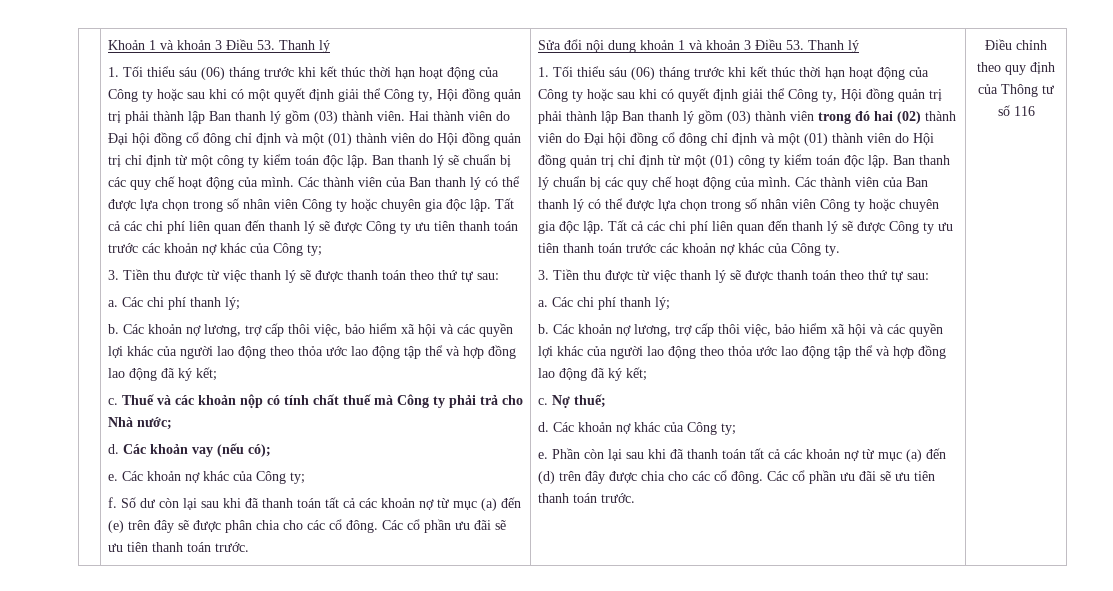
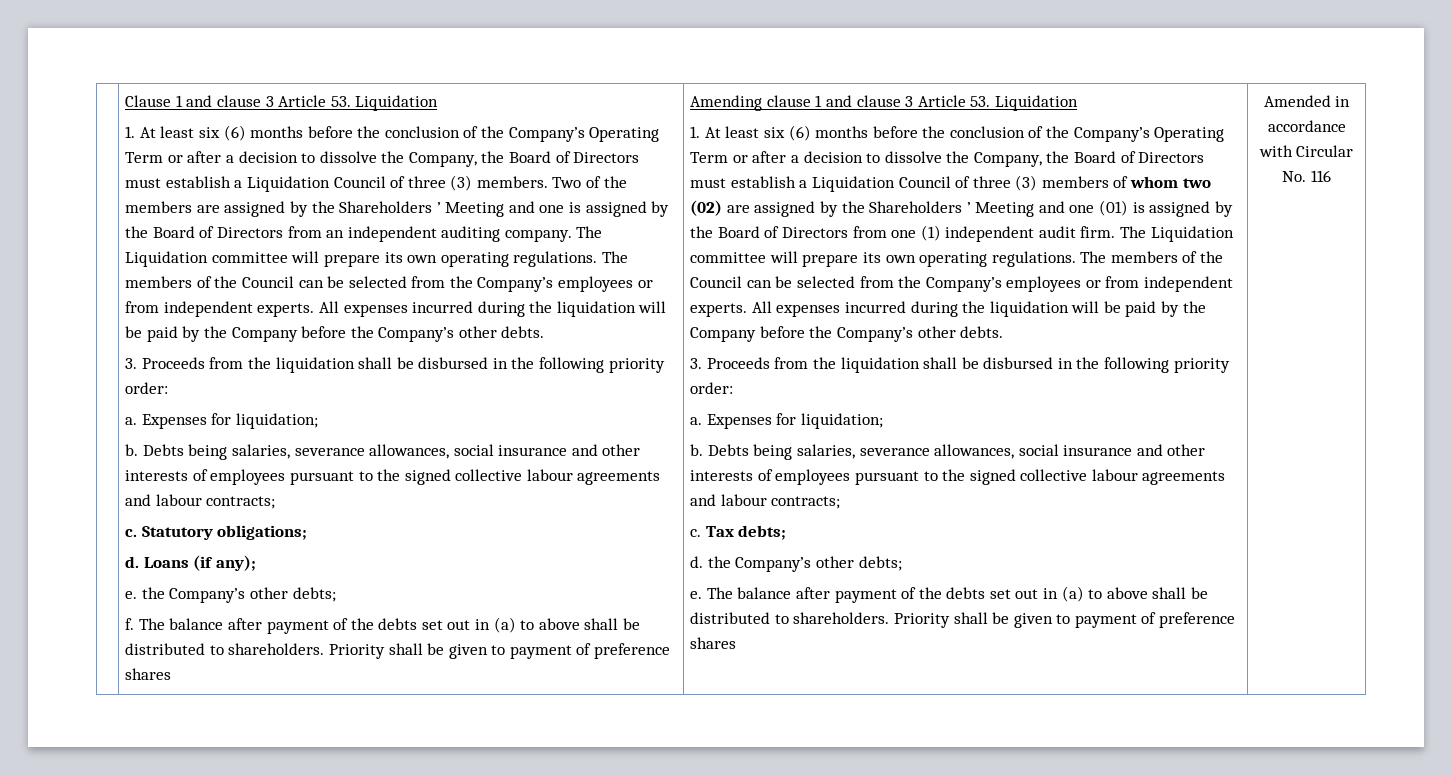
[107,39,330,53] [107,66,499,80] [107,88,521,102] [107,110,510,124] [107,132,521,146] [107,154,511,168] [107,176,520,190] [107,198,514,212] [107,220,518,234] [107,243,322,256] [107,269,499,283] [107,297,240,310] [107,323,513,337] [107,345,516,359] [107,367,217,381] [107,394,523,408] [107,417,172,430] [107,443,271,457] [107,471,305,484] [107,497,521,511] [107,519,506,533] [107,542,249,552] [537,39,859,53] [537,66,929,80] [537,88,942,102] [537,110,956,124] [537,132,934,146] [537,154,950,168] [537,176,928,190] [537,198,939,212] [537,220,953,234] [537,243,840,256] [537,269,929,283] [537,297,670,310] [537,323,943,337] [537,345,946,359] [537,367,647,381] [537,394,606,408] [537,422,736,435] [537,448,946,462] [537,470,935,484] [537,493,635,503] [985,39,1047,50] [977,62,1055,75] [978,84,1054,97] [997,105,1010,116] | Khoản 1 và khoản 3 Điều 53. Thanh lý // 1. Tối thiểu sáu (06) tháng trước khi kết thúc thời hạn hoạt động của Công ty hoặc sau khi có một quyết định giải thể Công ty, Hội đồng quản trị phải thành lập Ban thanh lý gồm (03) thành viên. Hai thành viên do Đại hội đồng cổ đông chỉ định và một (01) thành viên do Hội đồng quản trị chỉ định từ một công ty kiểm toán độc lập. Ban thanh lý sẽ chuẩn bị các quy chế hoạt động của mình. Các thành viên của Ban thanh lý có thể được lựa chọn trong số nhân viên Công ty hoặc chuyên gia độc lập. Tất cả các chi phí liên quan đến thanh lý sẽ được Công ty ưu tiên thanh toán trước các khoản nợ khác của Công ty; // 3. Tiền thu được từ việc thanh lý sẽ được thanh toán theo thứ tự sau: // a. Các chi phí thanh lý; // b. Các khoản nợ lương, trợ cấp thôi việc, bảo hiểm xã hội và các quyền lợi khác của người lao động theo thỏa ước lao động tập thể và hợp đồng lao động đã ký kết; // c. Thuế và các khoản nộp có tính chất thuế mà Công ty phải trả cho Nhà nước; // d. Các khoản vay (nếu có); // e. Các khoản nợ khác của Công ty; // f. Số dư còn lại sau khi đã thanh toán tất cả các khoản nợ từ mục (a) đến (e) trên đây sẽ được phân chia cho các cổ đông. Các cổ phần ưu đãi sẽ ưu tiên thanh toán trước. | Sửa đổi nội dung khoản 1 và khoản 3 Điều 53. Thanh lý // 1. Tối thiểu sáu (06) tháng trước khi kết thúc thời hạn hoạt động của Công ty hoặc sau khi có quyết định giải thể Công ty, Hội đồng quản trị phải thành lập Ban thanh lý gồm (03) thành viên trong đó hai (02) thành viên do Đại hội đồng cổ đông chỉ định và một (01) thành viên do Hội đồng quản trị chỉ định từ một (01) công ty kiểm toán độc lập. Ban thanh lý chuẩn bị các quy chế hoạt động của mình. Các thành viên của Ban thanh lý có thể được lựa chọn trong số nhân viên Công ty hoặc chuyên gia độc lập. Tất cả các chi phí liên quan đến thanh lý sẽ được Công ty ưu tiên thanh toán trước các khoản nợ khác của Công ty. // 3. Tiền thu được từ việc thanh lý sẽ được thanh toán theo thứ tự sau: // a. Các chi phí thanh lý; // b. Các khoản nợ lương, trợ cấp thôi việc, bảo hiểm xã hội và các quyền lợi khác của người lao động theo thỏa ước lao động tập thể và hợp đồng lao động đã ký kết; // c. Nợ thuế; // d. Các khoản nợ khác của Công ty; // e. Phần còn lại sau khi đã thanh toán tất cả các khoản nợ từ mục (a) đến (d) trên đây được chia cho các cổ đông. Các cổ phần ưu đãi sẽ ưu tiên thanh toán trước. | Điều chỉnh theo quy định của Thông tư số -> [125,95,439,111] [125,125,660,142] [125,151,640,167] [125,175,627,192] [125,201,670,217] [125,226,603,242] [125,251,628,267] [125,276,653,292] [125,301,667,317] [125,326,545,342] [125,357,665,373] [125,382,169,394] [125,413,318,429] [125,444,641,460] [125,469,661,485] [125,494,276,509] [125,525,308,540] [125,555,256,571] [125,587,336,603] [125,617,641,634] [125,643,671,659] [125,668,172,680] [690,95,1078,111] [690,125,1225,142] [690,151,1205,167] [690,175,1211,192] [690,200,1233,217] [690,225,1234,242] [690,251,1224,267] [690,276,1234,292] [690,301,1206,317] [690,326,1004,342] [690,357,1230,373] [690,382,734,394] [690,413,883,429] [690,444,1206,460] [690,469,1226,485] [690,494,841,509] [690,525,787,540] [690,556,902,572] [690,586,1209,603] [690,612,1236,628] [690,637,737,649] [1263,95,1351,107] [1267,120,1346,132] [1258,145,1354,157] [1282,171,1307,182] | Clause 1 and clause 3 Article 53. Liquidation // 1. At least six (6) months before the conclusion of the Company’s Operating Term or after a decision to dissolve the Company, the Board of Directors must establish a Liquidation Council of three (3) members. Two of the members are assigned by the Shareholders ’ Meeting and one is assigned by the Board of Directors from an independent auditing company. The Liquidation committee will prepare its own operating regulations. The members of the Council can be selected from the Company’s employees or from independent experts. All expenses incurred during the liquidation will be paid by the Company before the Company’s other debts. // 3. Proceeds from the liquidation shall be disbursed in the following priority order: // a. Expenses for liquidation; // b. Debts being salaries, severance allowances, social insurance and other interests of employees pursuant to the signed collective labour agreements and labour contracts; // c. Statutory obligations; // d. Loans (if any); // e. the Company’s other debts; // f. The balance after payment of the debts set out in (a) to above shall be distributed to shareholders. Priority shall be given to payment of preference shares | Amending clause 1 and clause 3 Article 53. Liquidation // 1. At least six (6) months before the conclusion of the Company’s Operating Term or after a decision to dissolve the Company, the Board of Directors must establish a Liquidation Council of three (3) members of whom two (02) are assigned by the Shareholders ’ Meeting and one (01) is assigned by the Board of Directors from one (1) independent audit firm. The Liquidation committee will prepare its own operating regulations. The members of the Council can be selected from the Company’s employees or from independent experts. All expenses incurred during the liquidation will be paid by the Company before the Company’s other debts. // 3. Proceeds from the liquidation shall be disbursed in the following priority order: // a. Expenses for liquidation; // b. Debts being salaries, severance allowances, social insurance and other interests of employees pursuant to the signed collective labour agreements and labour contracts; // c. Tax debts; // d. the Company’s other debts; // e. The balance after payment of the debts set out in (a) to above shall be distributed to shareholders. Priority shall be given to payment of preference shares | Amended in accordance with Circular No.

